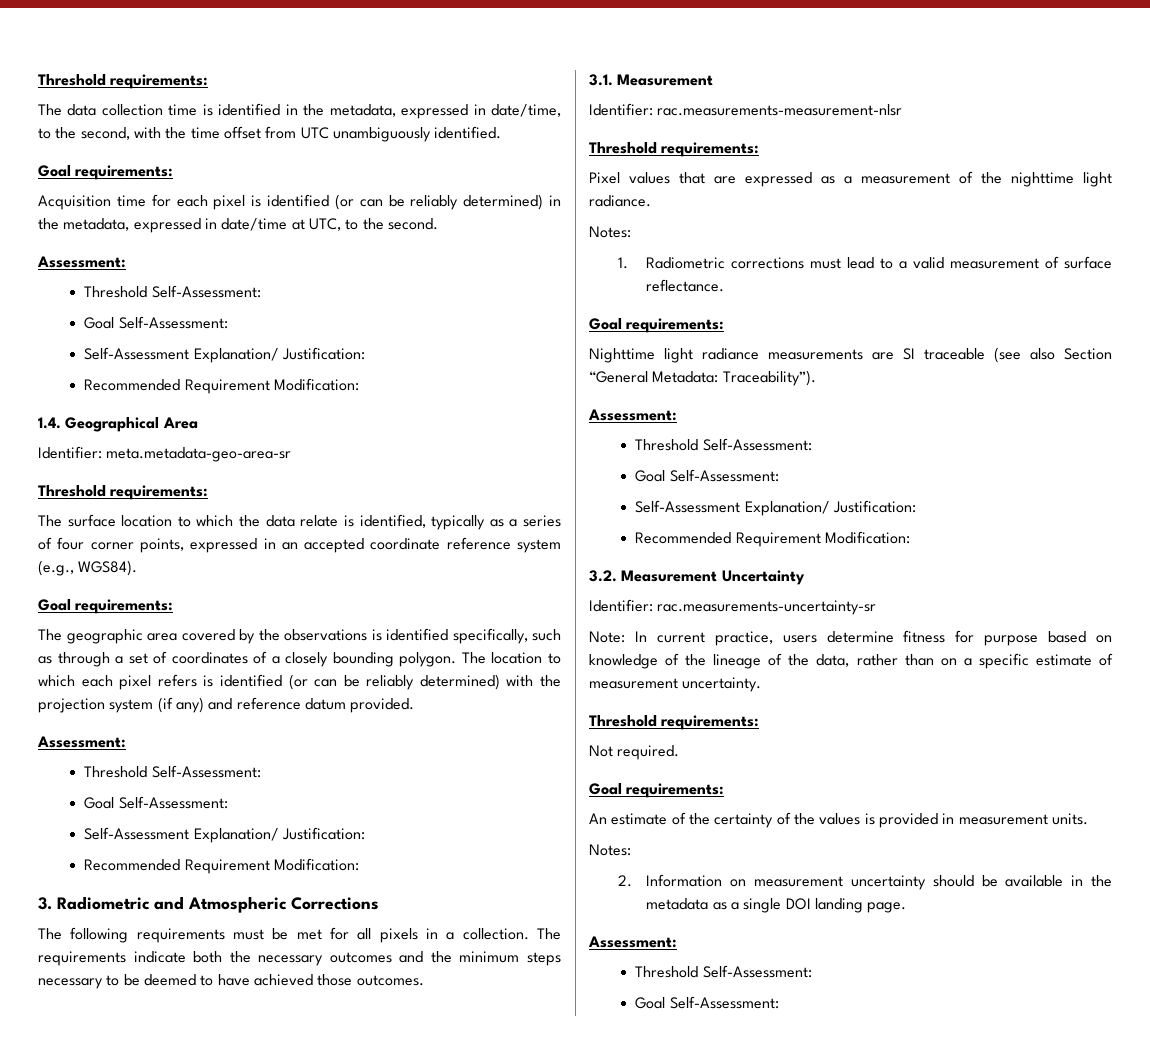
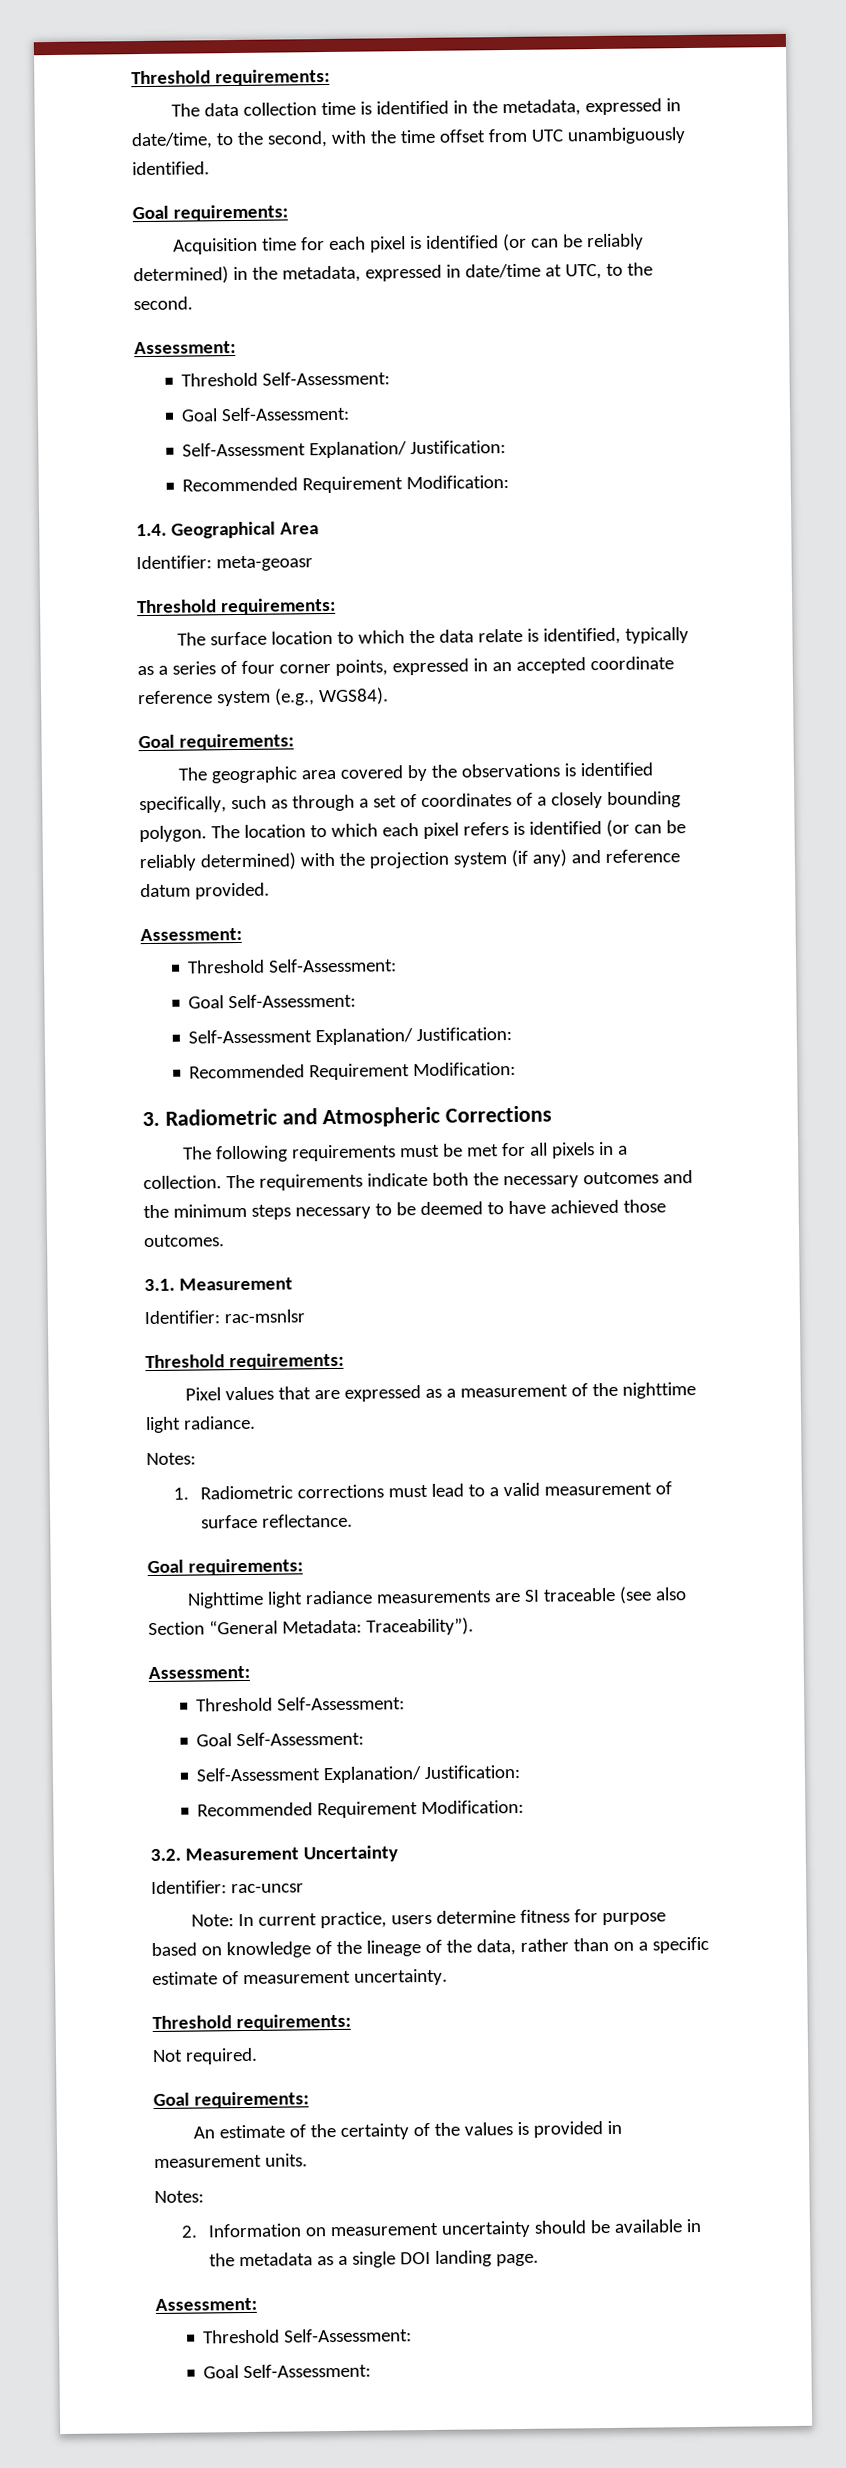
[106,447,292,462] meta.metadata-geo-area-sr -> [215,555,313,572] meta-geoasr
[657,104,903,116] rac.measurements-measurement-nlsr -> [223,1309,305,1324] rac-msnlsr
[657,600,877,615] rac.measurements-uncertainty-sr -> [230,1883,304,1894] rac-uncsr

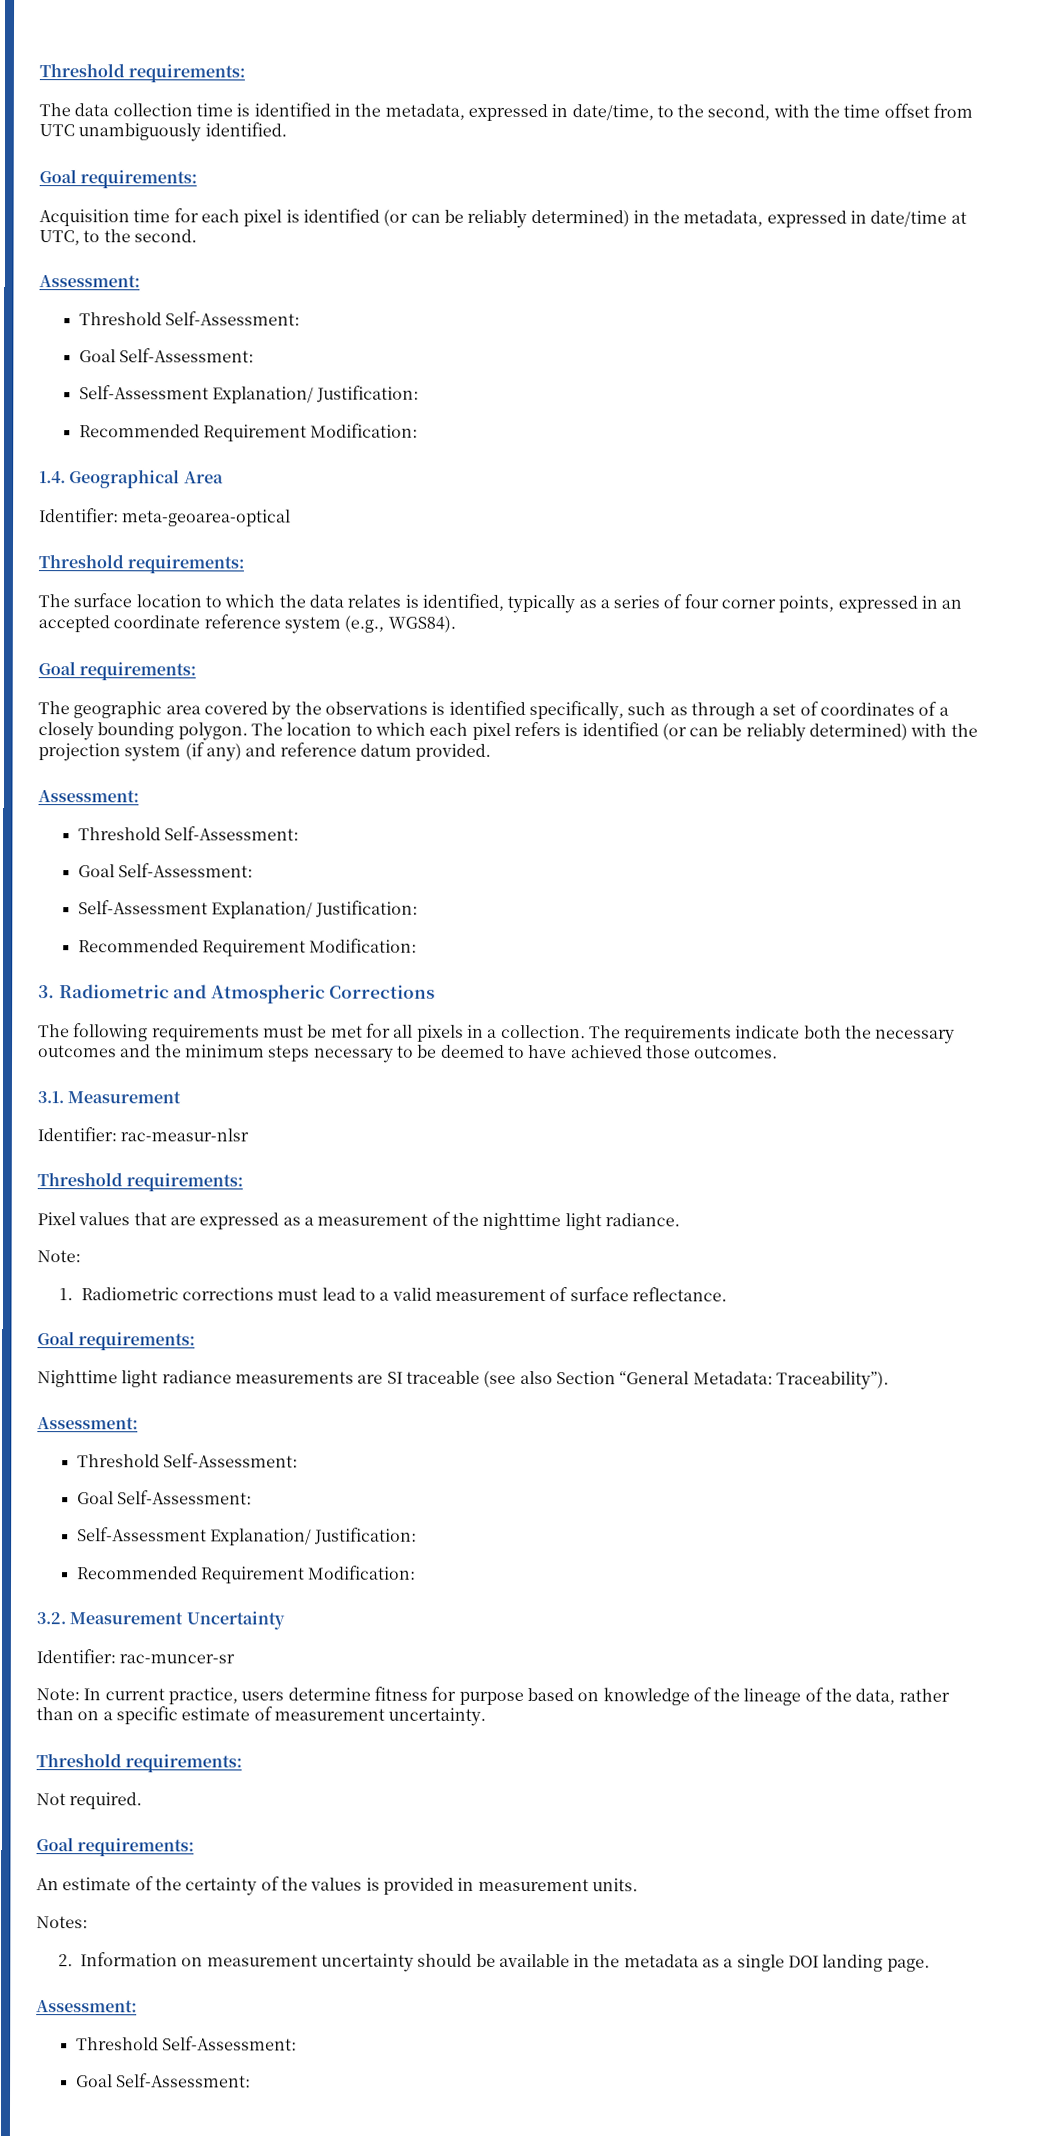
[215,555,313,572] meta-geoasr -> [122,509,292,527] meta-geoarea-optical
[478,628,524,643] relate -> [347,594,402,608] relates
[223,1309,305,1324] rac-msnlsr -> [120,1128,250,1142] rac-measur-nlsr
[146,1452,196,1466] Notes: -> [37,1250,81,1263] Note:
[230,1883,304,1894] rac-uncsr -> [119,1654,236,1664] rac-muncer-sr

